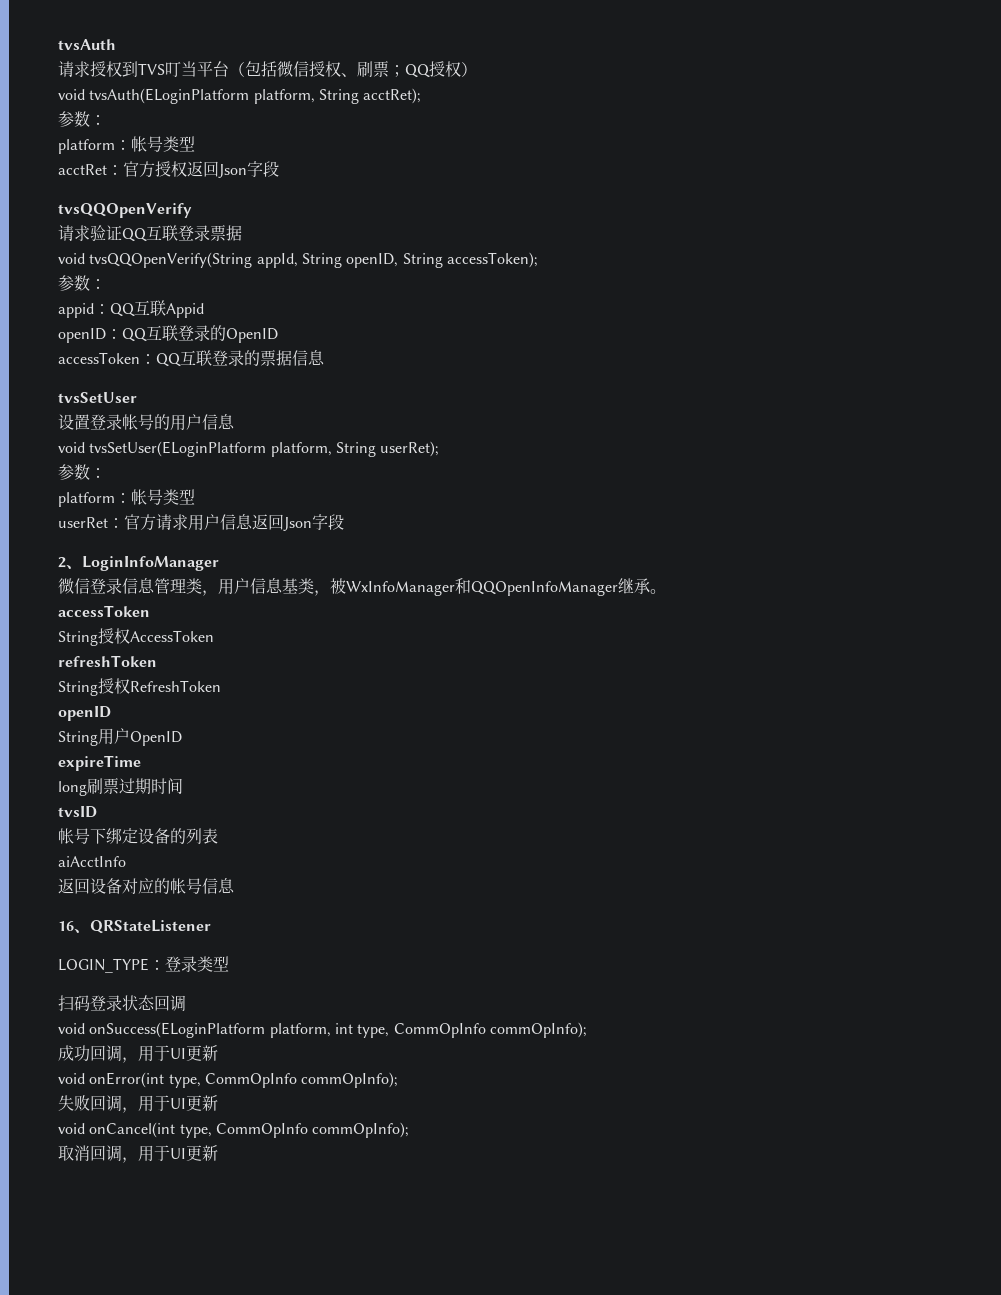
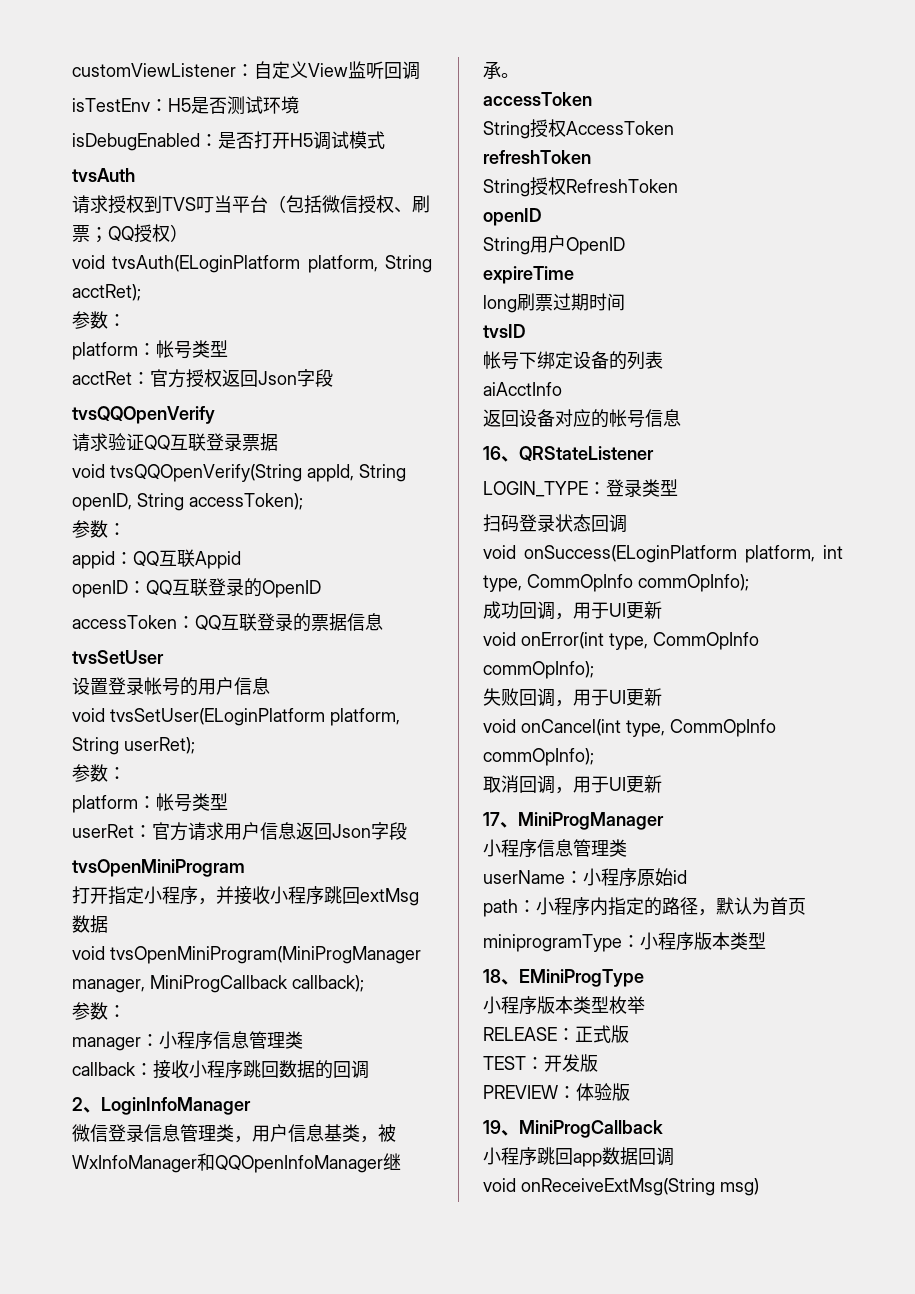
(58, 44) none -> [72,61,420,80] [72,96,299,115] [72,131,385,151] customViewListener：自定义View监听回调 // isTestEnv：H5是否测试环境 // isDebugEnabled：是否打开H5调试模式 //
(344, 522) none -> [72,859,245,877] [72,886,419,906] [72,915,108,933] [72,946,421,964] [72,975,364,993] [72,1002,126,1020] [72,1031,303,1051] [72,1060,369,1079] // tvsOpenMiniProgram // 打开指定小程序，并接收小程序跳回extMsg数据 // void tvsOpenMiniProgram(MiniProgManager manager, MiniProgCallback callback); // 参数： // manager：小程序信息管理类 // callback：接收小程序跳回数据的回调
(218, 1153) none -> [483,812,664,830] [483,839,627,858] [483,868,687,887] [483,897,806,917] [483,932,766,952] [483,969,644,987] [483,996,645,1015] [483,1025,629,1043] [483,1054,598,1072] [483,1083,630,1101] [483,1120,663,1138] [483,1147,674,1167] [483,1178,759,1196] // 17、MiniProgManager // 小程序信息管理类 // userName：小程序原始id // path：小程序内指定的路径，默认为首页 // miniprogramType：小程序版本类型 // 18、EMiniProgType // 小程序版本类型枚举 // RELEASE：正式版 // TEST：开发版 // PREVIEW：体验版 // 19、MiniProgCallback // 小程序跳回app数据回调 // void onReceiveExtMsg(String msg)

